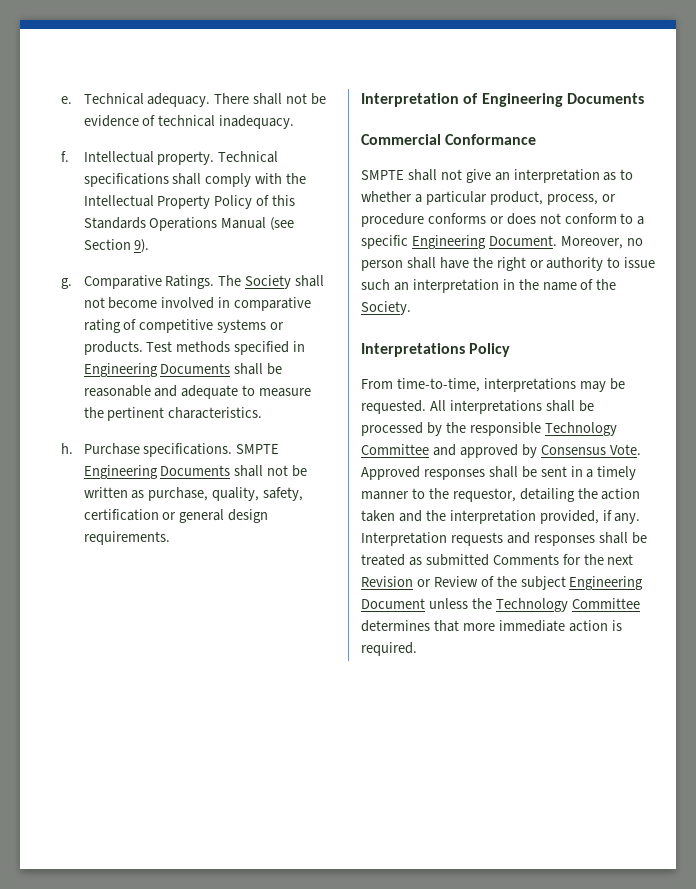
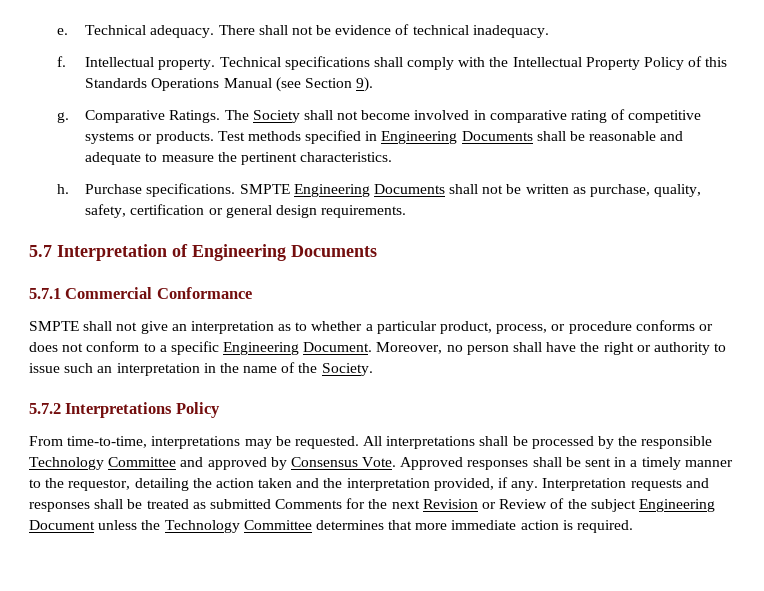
(170, 538) none -> [29,245,52,257] 5.7
(644, 98) none -> [29,288,61,299] 5.7.1
(411, 308) none -> [29,403,61,414] 5.7.2

